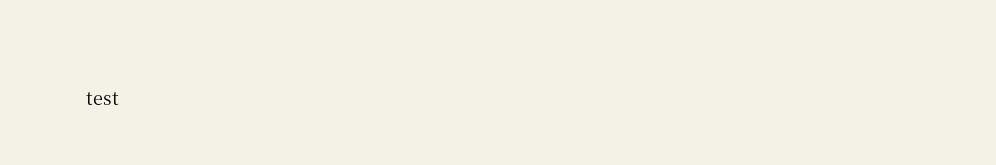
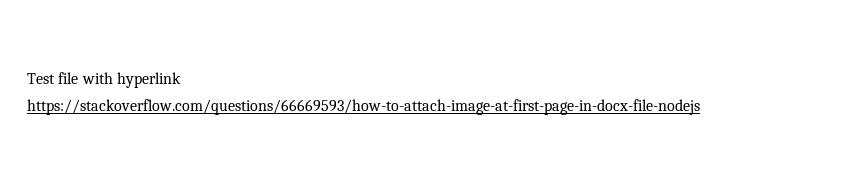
[86,92,119,105] test -> [27,72,181,88] [27,99,700,115] Test file with hyperlink // https://stackoverflow.com/questions/66669593/how-to-attach-image-at-first-page-in-docx-file-nodejs

